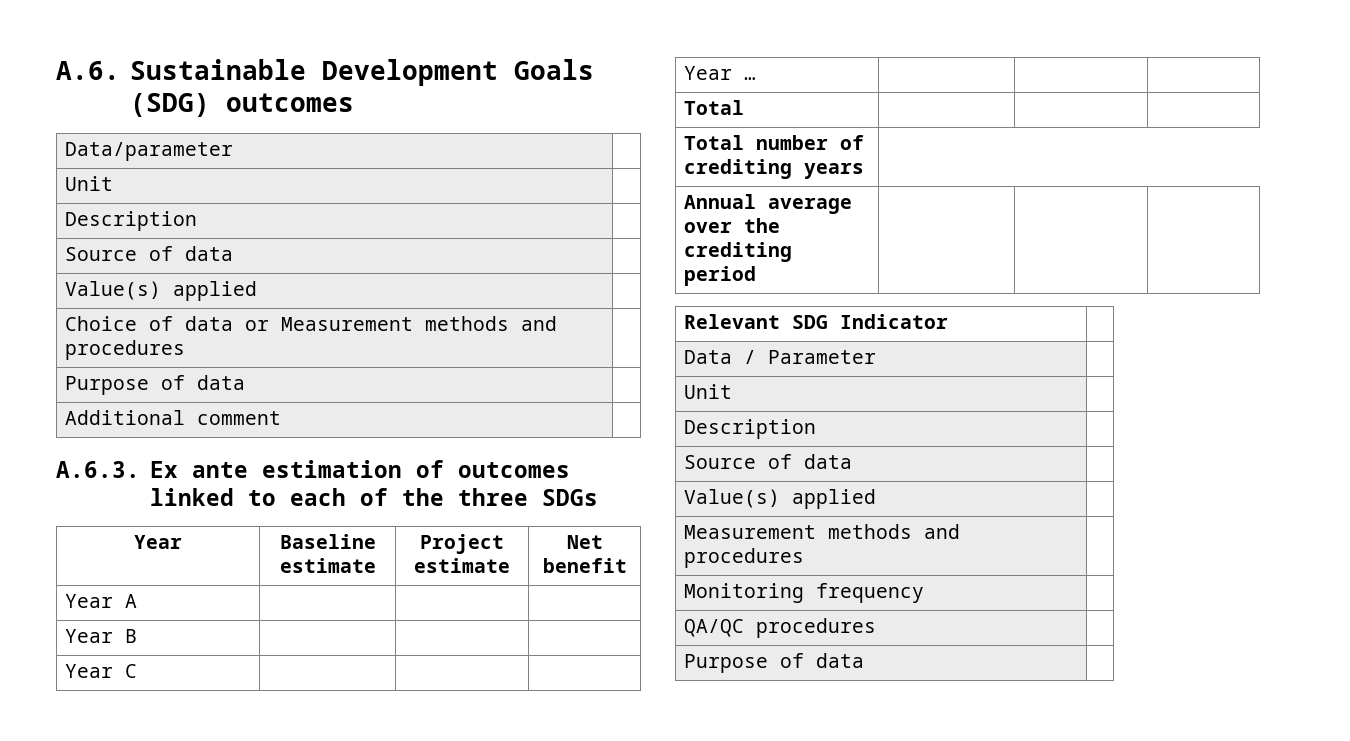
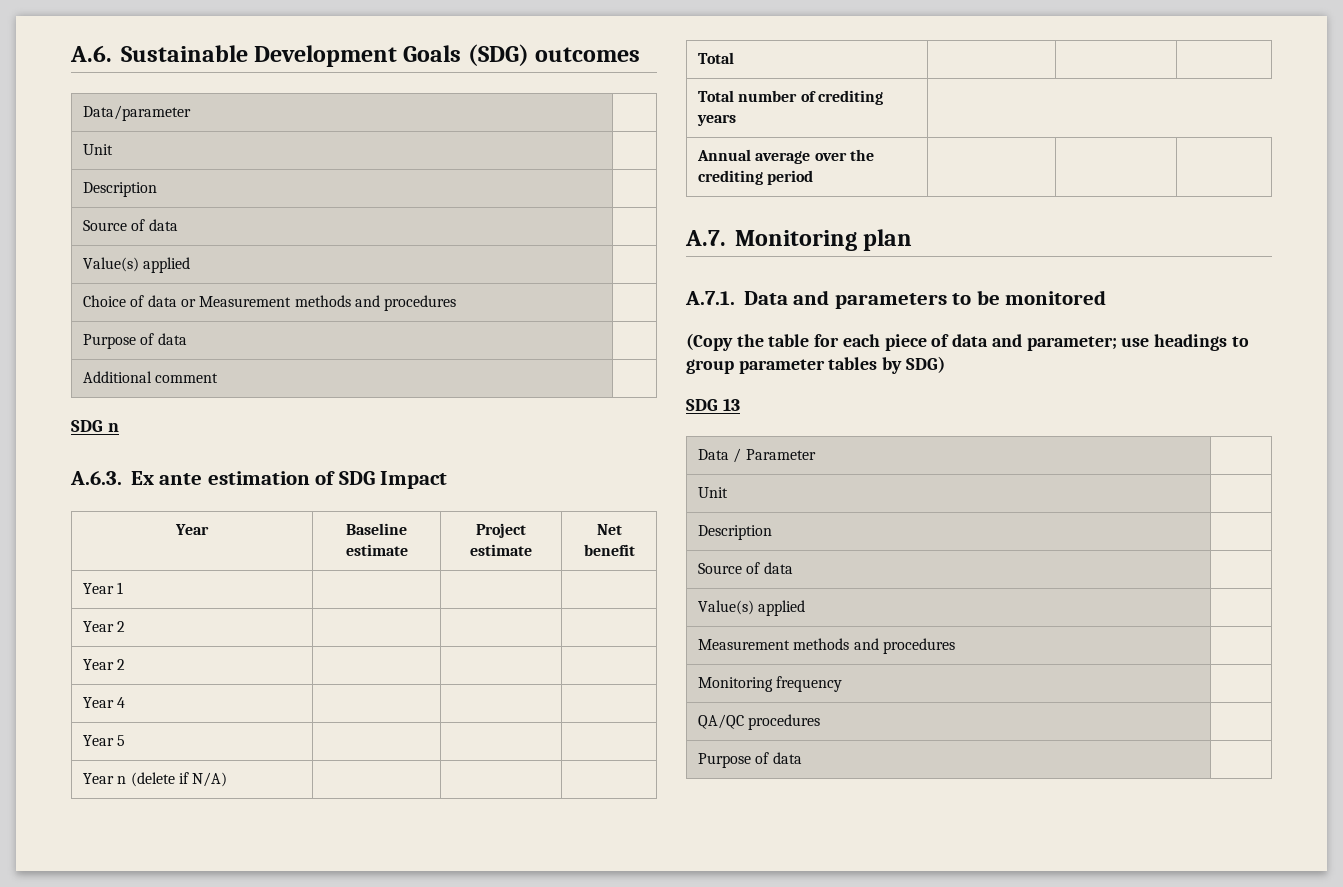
(281, 418) none -> [71,420,119,432] // SDG n
[457,462,570,478] [149,488,598,506] outcomes linked to each of the three SDGs -> [338,471,448,489] SDG Impact
[124,594,137,608] [64,629,137,643] [64,664,137,678] [683,66,756,80] A | | | // Year B | | | // Year C | | | // Year … -> [117,582,124,594] [83,621,126,632] [83,659,126,670] [83,697,126,708] [83,735,126,746] [83,772,228,787] 1 | | | // Year 2 | | | // Year 2 | | | // Year 4 | | | // Year 5 | | | // Year n (delete if N/A)
[683,314,948,329] // Relevant SDG Indicator | -> [685,229,913,251] [685,290,1107,309] [686,333,1249,351] [686,356,945,374] [686,398,740,411] // A.7. Monitoring plan // A.7.1. Data and parameters to be monitored // (Copy the table for each piece of data and parameter; use headings to group parameter tables by SDG) // SDG 13

